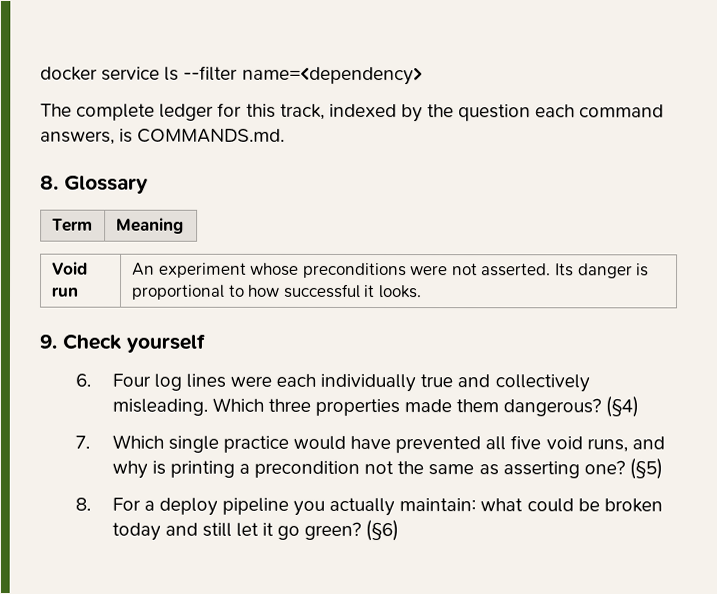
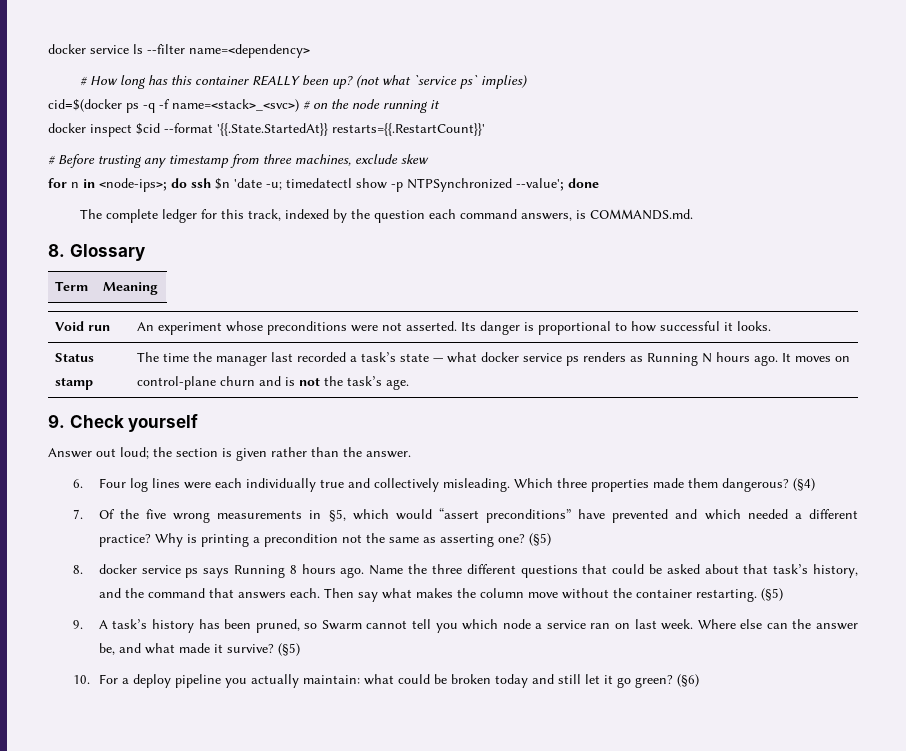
(423, 76) none -> [79,74,528,89] [48,99,440,113] [48,123,485,137] [48,154,429,168] [48,178,599,192] // # How long has this container REALLY been up? (not what `service ps` implies) // cid=$(docker ps -q -f name=<stack>_<svc>) # on the node running it // docker inspect $cid --format '{{.State.StartedAt}} restarts={{.RestartCount}}' // # Before trusting any timestamp from three machines, exclude skew // for n in <node-ips>; do ssh $n 'date -u; timedatectl show -p NTPSynchronized --value'; done
[39,333,206,353] // 9. Check yourself -> [55,353,95,362] [55,377,94,390] [137,352,851,366] [137,376,410,390] [48,414,199,432] [48,447,411,461] // Status stamp | The time the manager last recorded a task’s state — what docker service ps renders as Running N hours ago. It moves on control-plane churn and is not the task’s age. // 9. Check yourself // Answer out loud; the section is given rather than the answer.
[111,434,665,454] [111,460,148,479] Which single practice would have prevented all five void runs, and why -> [98,508,859,523] [98,533,183,547] Of the five wrong measurements in §5, which would “assert preconditions” have prevented and which needed a different practice? Why
(92, 504) none -> [98,564,858,578] [98,588,783,602] [73,619,858,633] [98,643,300,656] [73,675,91,684] docker service ps says Running 8 hours ago. Name the three different questions that could be asked about that task’s history, and the command that answers each. Then say what makes the column move without the container restarting. (§5) // 9. A task’s history has been pruned, so Swarm cannot tell you which node a service ran on last week. Where else can the answer be, and what made it survive? (§5) // 10.

